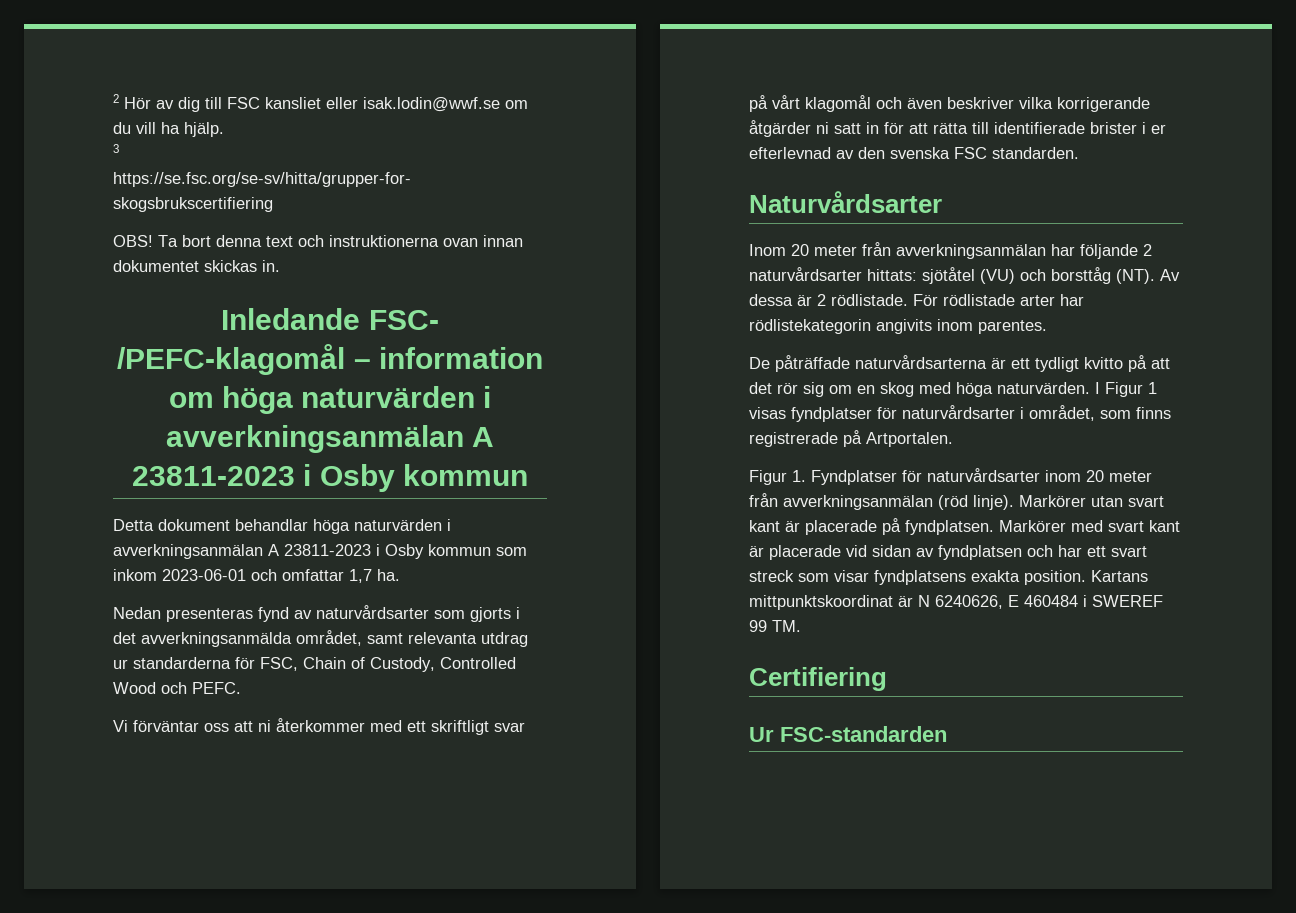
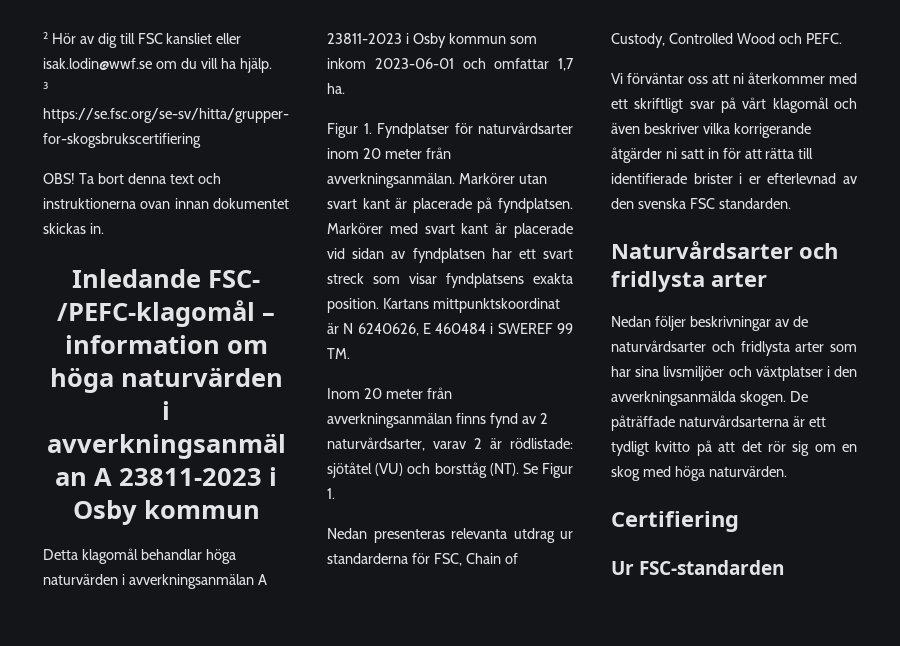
[158,519,230,531] dokument -> [81,548,138,564] klagomål
[113,605,520,622] [113,630,403,647] Nedan presenteras fynd av naturvårdsarter som gjorts i det avverkningsanmälda området, samt -> [327,122,573,138] [327,147,451,159] [327,173,547,188] [327,197,573,213] [327,223,573,238] [327,248,573,263] [327,273,573,288] [327,298,560,313] [327,323,573,336] [327,348,350,359] [327,387,452,399] [327,413,548,428] [327,437,573,451] [327,462,573,478] [327,488,335,499] [327,528,445,543] Figur 1. Fyndplatser för naturvårdsarter inom 20 meter från avverkningsanmälan. Markörer utan svart kant är placerade på fyndplatsen. Markörer med svart kant är placerade vid sidan av fyndplatsen har ett svart streck som visar fyndplatsens exakta position. Kartans mittpunktskoordinat är N 6240626, E 460484 i SWEREF 99 TM. // Inom 20 meter från avverkningsanmälan finns fynd av 2 naturvårdsarter, varav 2 är rödlistade: sjötåtel (VU) och borsttåg (NT). Se Figur 1. // Nedan presenteras
[749,242,1152,259] [749,267,1180,284] [749,294,1084,306] [749,319,1047,334] // Inom 20 meter från avverkningsanmälan har följande 2 naturvårdsarter hittats: sjötåtel (VU) och borsttåg (NT). Av dessa är 2 rödlistade. För rödlistade arter har rödlistekategorin angivits inom parentes. // -> [799,243,838,259] [611,271,767,292] [611,316,808,331] [611,340,857,356] [611,366,857,381] [611,391,786,406] och fridlysta arter // Nedan följer beskrivningar av de naturvårdsarter och fridlysta arter som har sina livsmiljöer och växtplatser i den avverkningsanmälda skogen.
[1095,382,1157,397] [749,405,1171,422] [749,430,953,447] [749,468,1152,485] [749,493,1164,510] [749,518,1180,535] [749,545,1147,560] [749,570,1148,585] [749,595,1163,610] [749,620,801,632] I Figur 1 visas fyndplatser för naturvårdsarter i området, som finns registrerade på Artportalen. // Figur 1. Fyndplatser för naturvårdsarter inom 20 meter från avverkningsanmälan (röd linje). Markörer utan svart kant är placerade på fyndplatsen. Markörer med svart kant är placerade vid sidan av fyndplatsen och har ett svart streck som visar fyndplatsens exakta position. Kartans mittpunktskoordinat är N 6240626, E 460484 i SWEREF 99 TM. -> (787, 471) none

